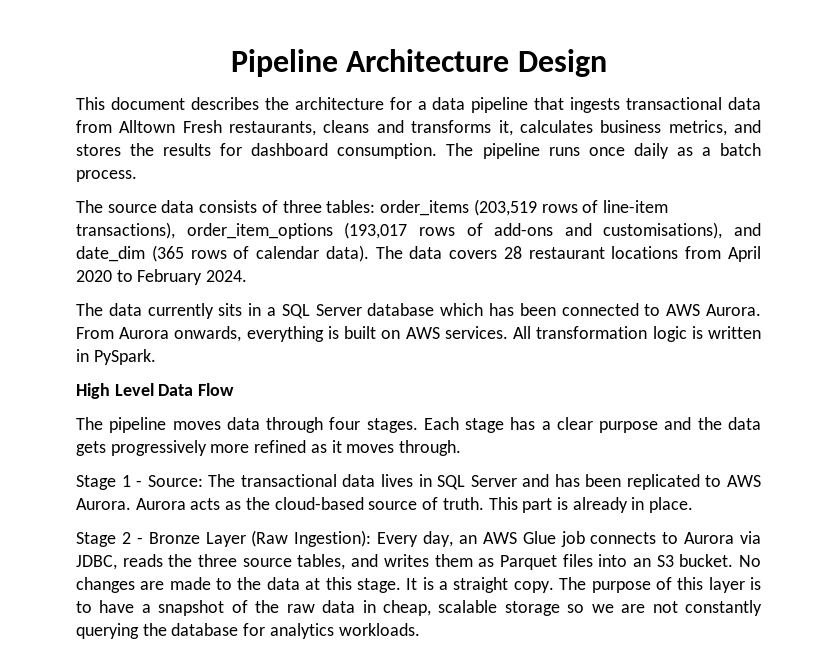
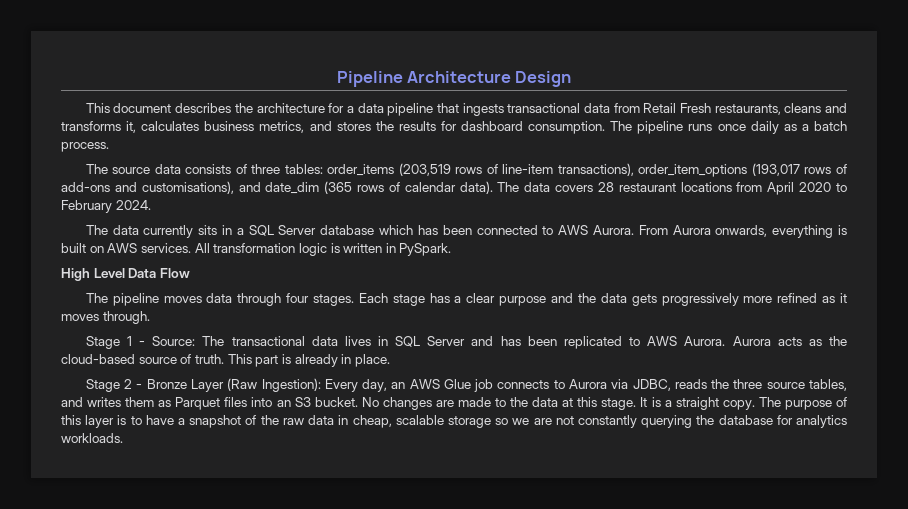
[119,120,176,133] Alltown -> [643,103,677,113] Retail

